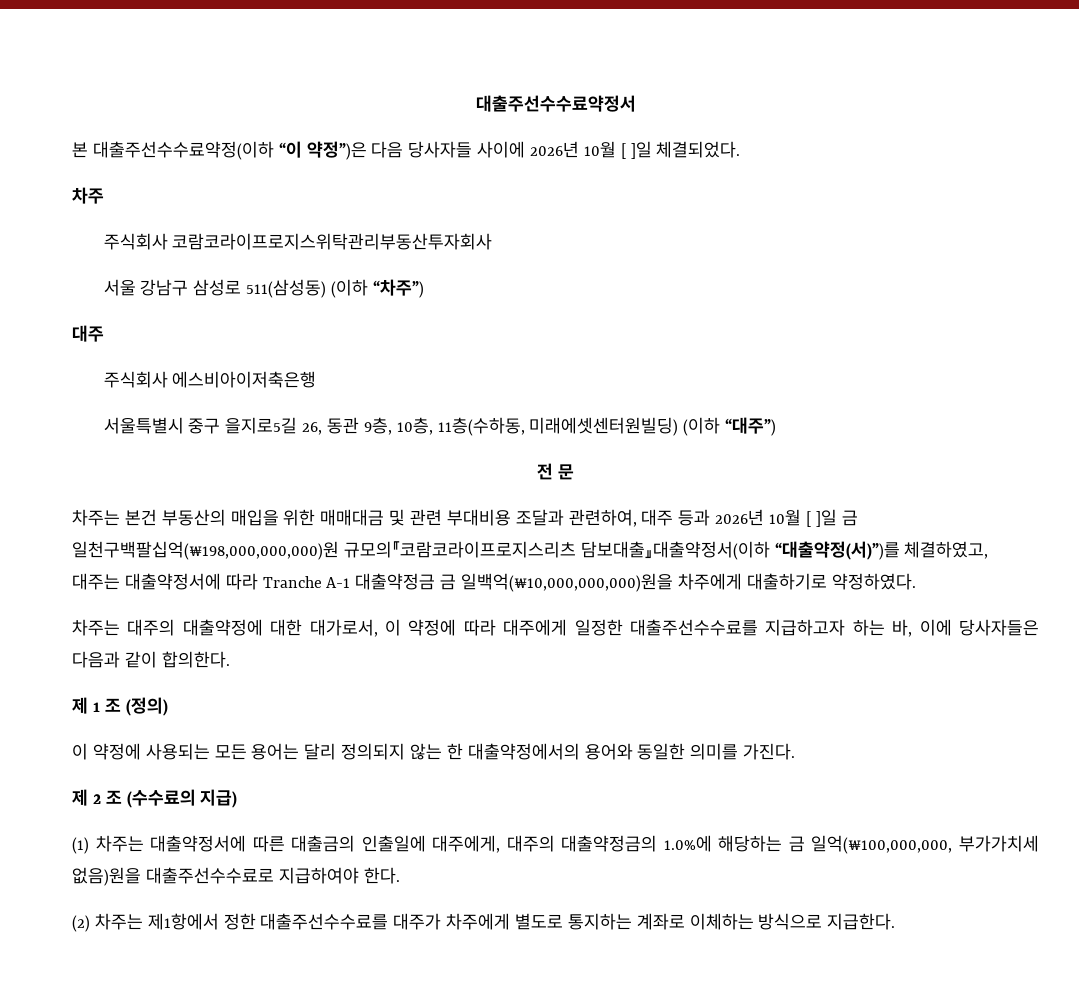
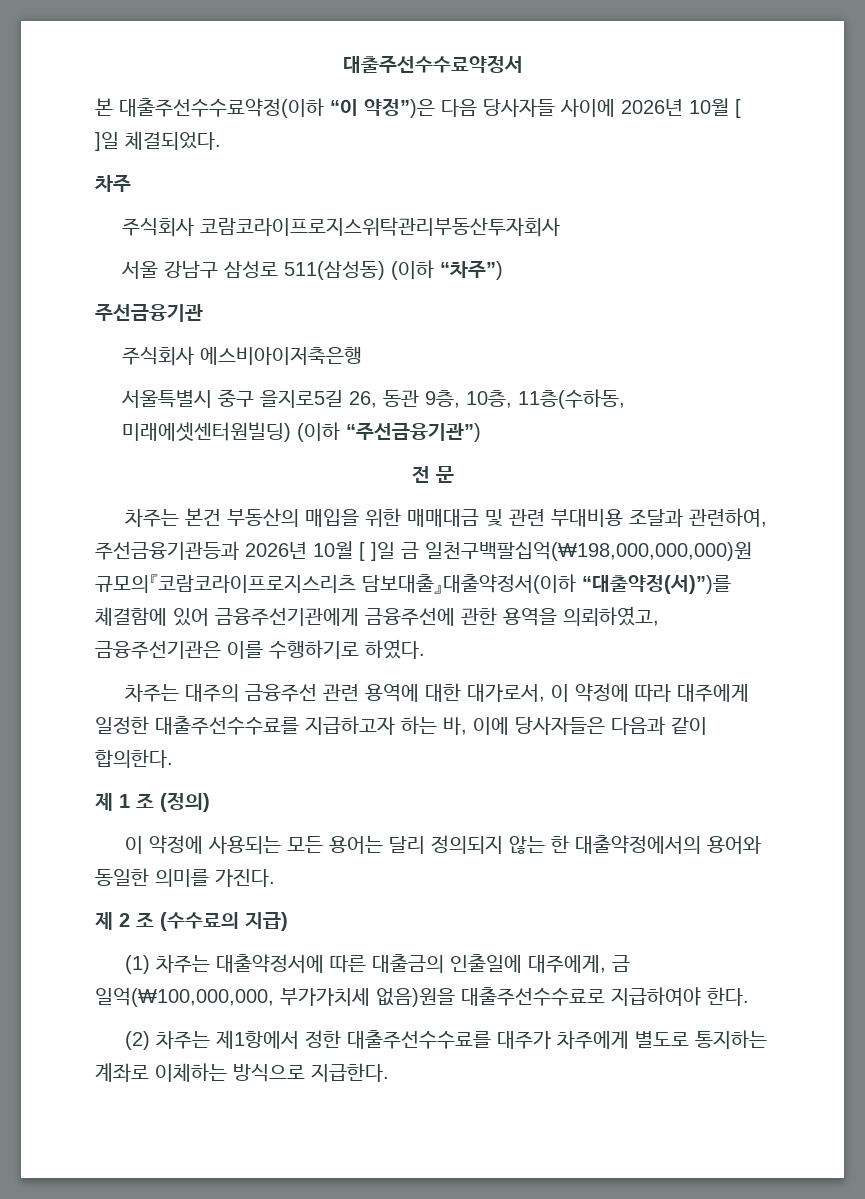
[72,325,104,342] 대주 -> [95,303,203,322] 주선금융기관
[725,417,777,436] “대주”) -> [345,422,481,442] “주선금융기관”)
[641,509,711,526] 대주 등과 -> [95,541,239,560] 주선금융기관등과
[904,541,989,559] [72,573,916,592] 체결하였고, 대주는 대출약정서에 따라 Tranche A-1 대출약정금 금 일백억(₩10,000,000,000)원을 차주에게 대출하기로 약정하였다. -> [95,606,659,626] [95,639,425,659] 체결함에 있어 금융주선기관에게 금융주선에 관한 용역을 의뢰하였고, 금융주선기관은 이를 수행하기로 하였다.
[182,619,263,636] 대출약정에 -> [245,683,420,702] 금융주선 관련 용역에
[506,835,783,852] 대주의 대출약정금의 1.0%에 해당하는 -> (607, 964) none

